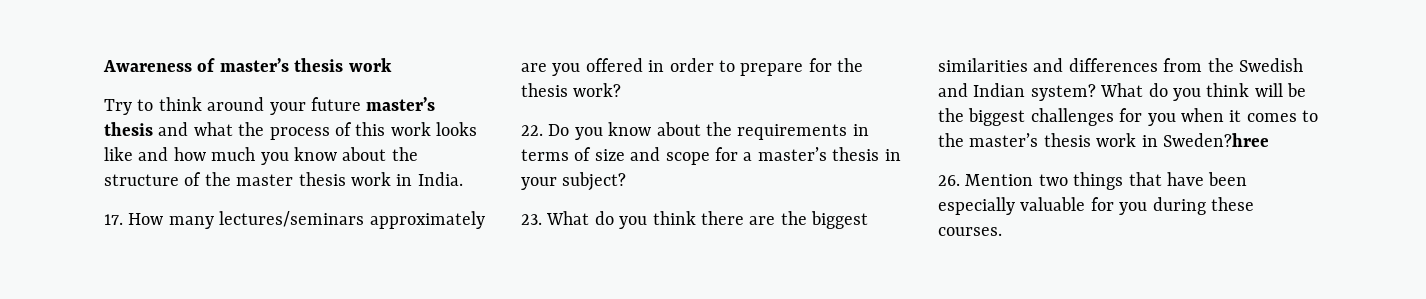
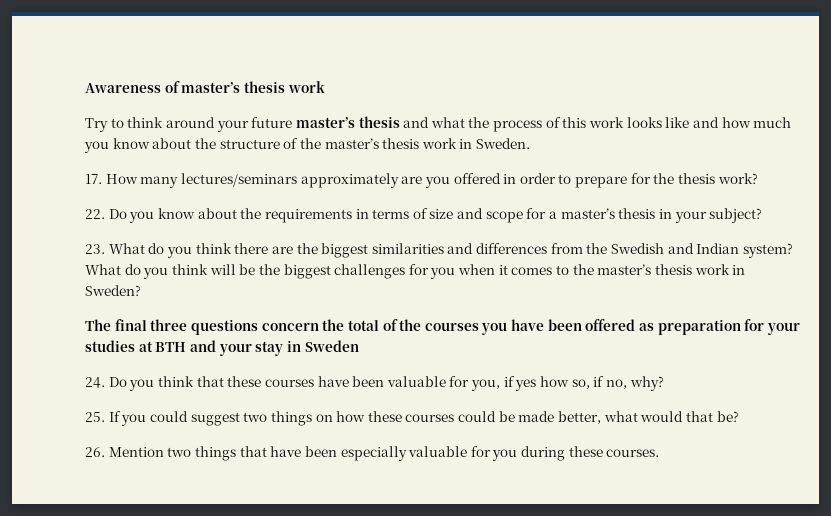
[236,172,463,186] master thesis work in India. -> [324,138,531,149] master’s thesis work in Sweden.
[1163,133,1269,147] Sweden?hree -> [85,285,141,296] [85,319,800,335] [85,340,359,356] [85,376,664,391] [85,411,739,426] Sweden? // The final three questions concern the total of the courses you have been offered as preparation for your studies at BTH and your stay in Sweden // 24. Do you think that these courses have been valuable for you, if yes how so, if no, why? // 25. If you could suggest two things on how these courses could be made better, what would that be?

